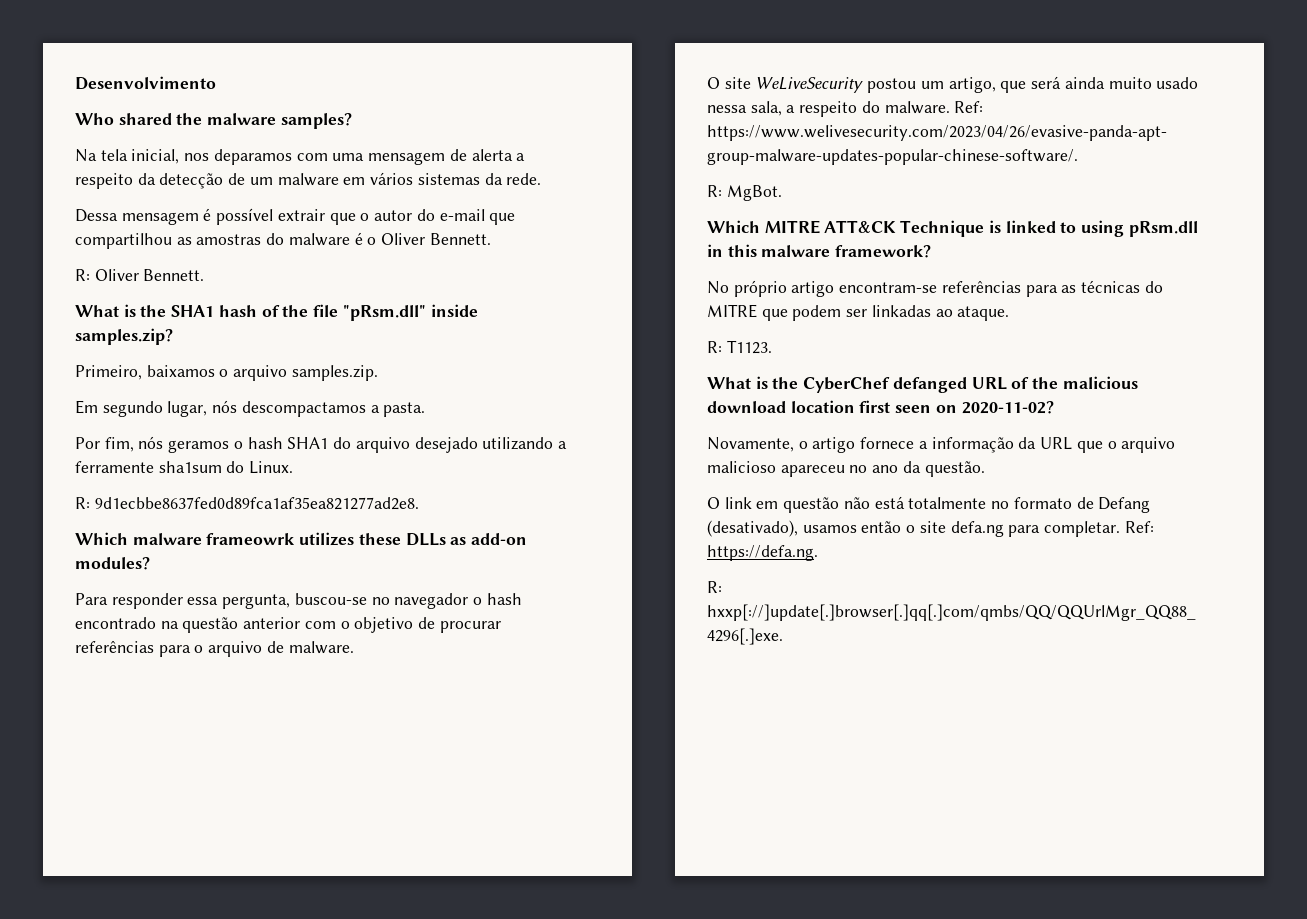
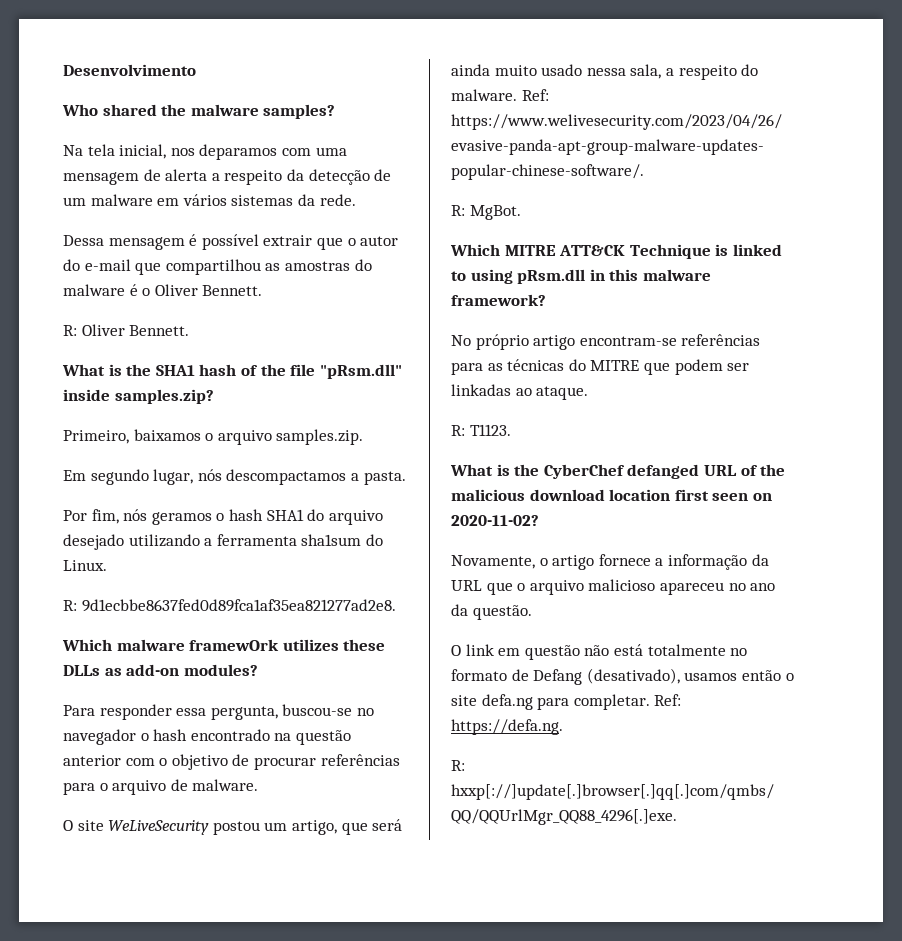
[75,461,154,473] ferramente -> [216,534,297,546] ferramenta
[206,533,296,545] frameowrk -> [189,639,280,651] framewOrk

